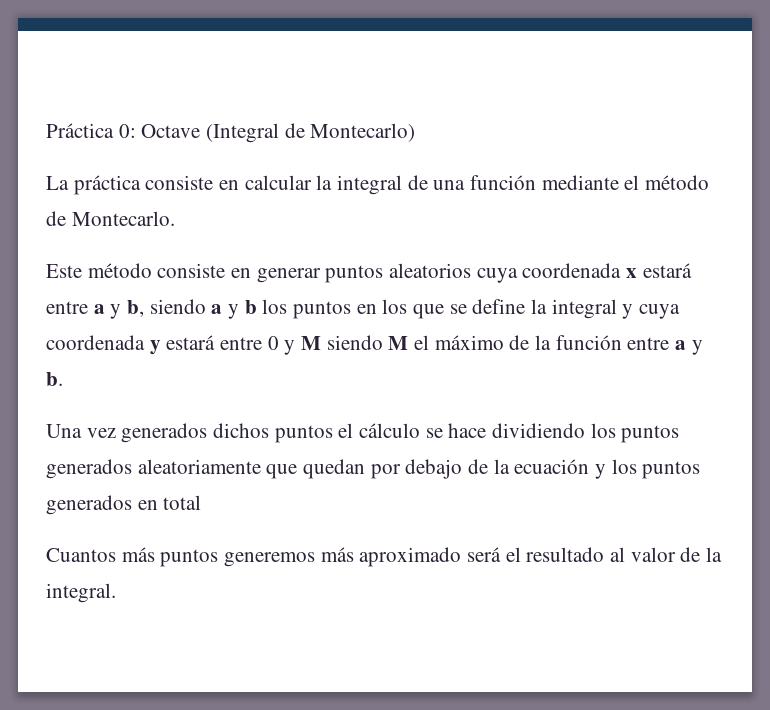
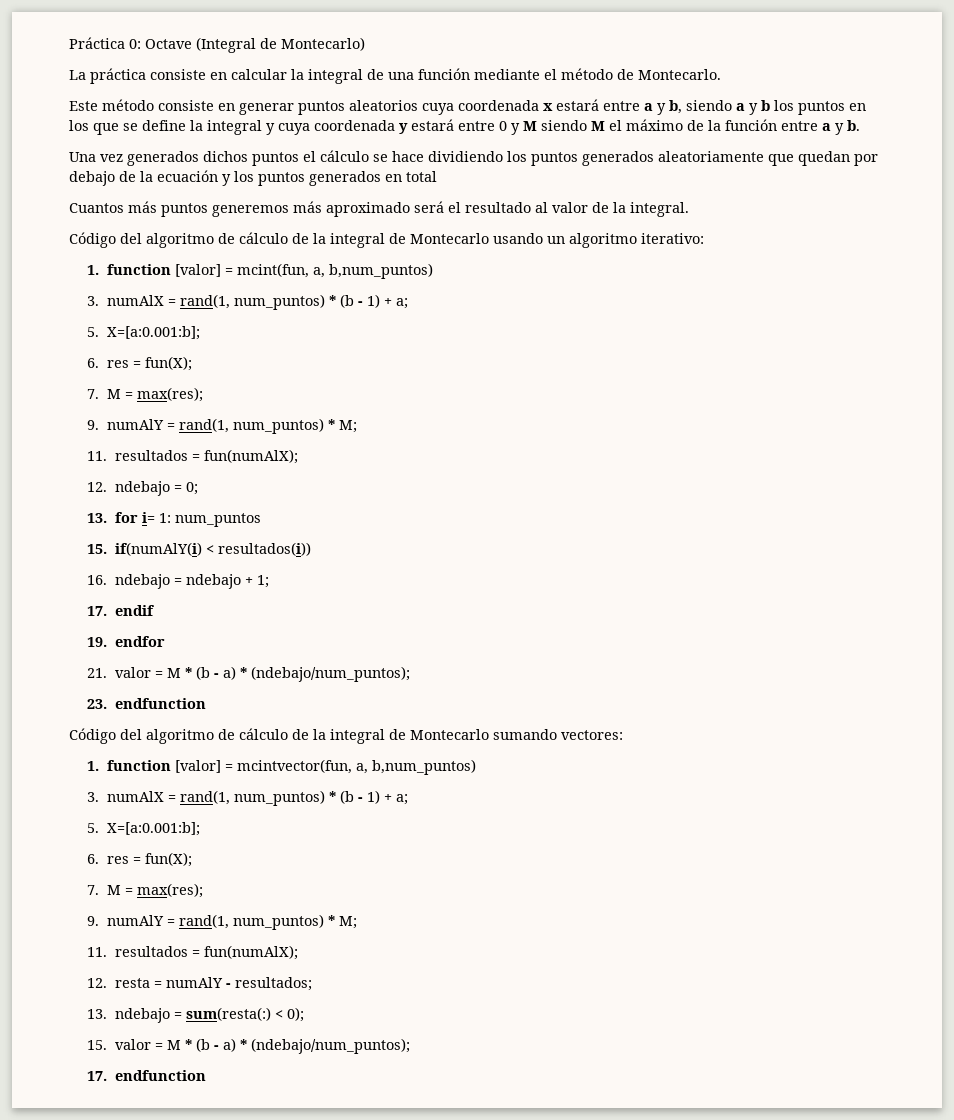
(116, 593) none -> [69,232,704,248] [87,263,433,279] [87,294,408,310] [87,326,200,340] [87,356,192,371] [87,387,203,402] [87,418,357,434] [87,449,298,464] [87,481,198,496] [87,512,261,527] [87,542,311,556] [87,574,269,589] [87,605,154,616] [87,636,165,647] [87,666,410,682] [87,698,206,709] [69,728,623,744] [87,759,476,775] [87,790,408,806] [87,822,200,836] [87,852,192,867] [87,883,203,898] [87,914,357,930] [87,945,298,960] [87,977,312,991] [87,1007,304,1023] [87,1038,410,1054] [87,1070,206,1081] // Código del algoritmo de cálculo de la integral de Montecarlo usando un algoritmo iterativo: // 1. function [valor] = mcint(fun, a, b,num_puntos) // 3. numAlX = rand(1, num_puntos) * (b - 1) + a; // 5. X=[a:0.001:b]; // 6. res = fun(X); // 7. M = max(res); // 9. numAlY = rand(1, num_puntos) * M; // 11. resultados = fun(numAlX); // 12. ndebajo = 0; // 13. for i= 1: num_puntos // 15. if(numAlY(i) < resultados(i)) // 16. ndebajo = ndebajo + 1; // 17. endif // 19. endfor // 21. valor = M * (b - a) * (ndebajo/num_puntos); // 23. endfunction // Código del algoritmo de cálculo de la integral de Montecarlo sumando vectores: // 1. function [valor] = mcintvector(fun, a, b,num_puntos) // 3. numAlX = rand(1, num_puntos) * (b - 1) + a; // 5. X=[a:0.001:b]; // 6. res = fun(X); // 7. M = max(res); // 9. numAlY = rand(1, num_puntos) * M; // 11. resultados = fun(numAlX); // 12. resta = numAlY - resultados; // 13. ndebajo = sum(resta(:) < 0); // 15. valor = M * (b - a) * (ndebajo/num_puntos); // 17. endfunction

